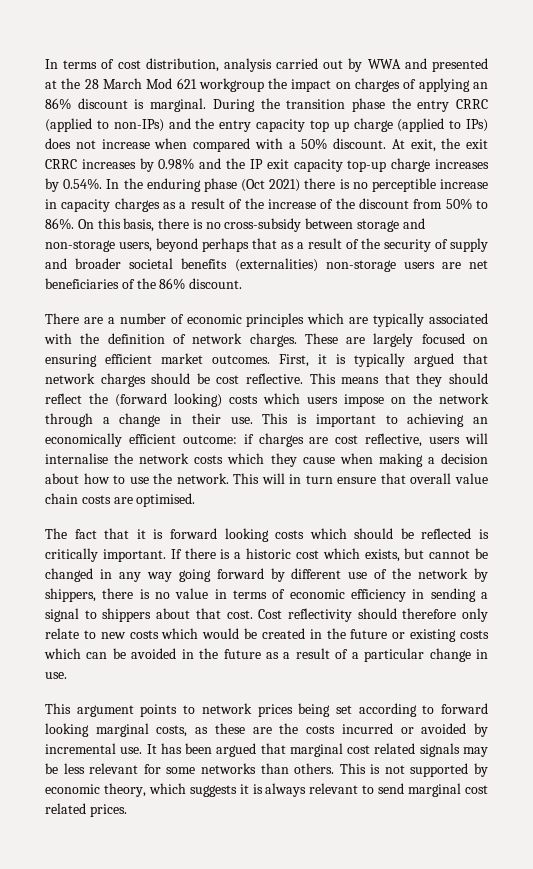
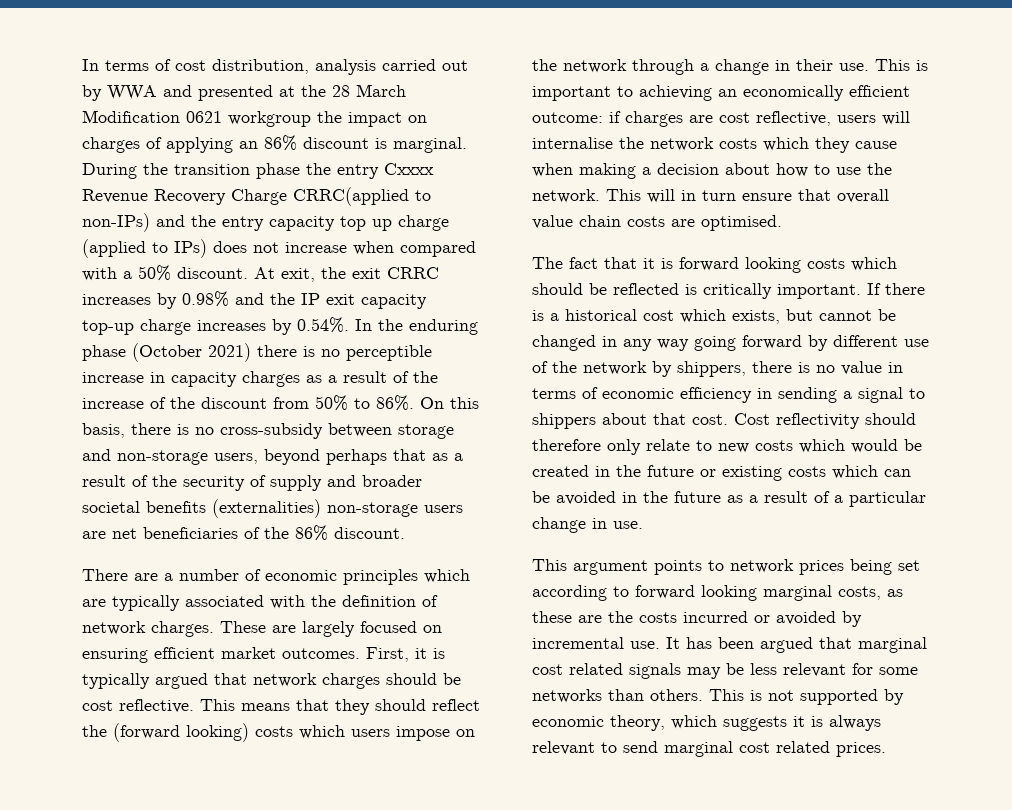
[146,78,197,89] Mod 621 -> [82,110,222,123] Modification 0621
[455,99,488,109] [45,118,92,132] CRRC (applied -> [384,163,434,175] [82,187,409,206] Cxxxx Revenue Recovery Charge CRRC(applied
[241,179,265,192] (Oct -> [132,343,202,362] (October
[246,548,291,559] historic -> [565,309,637,321] historical

